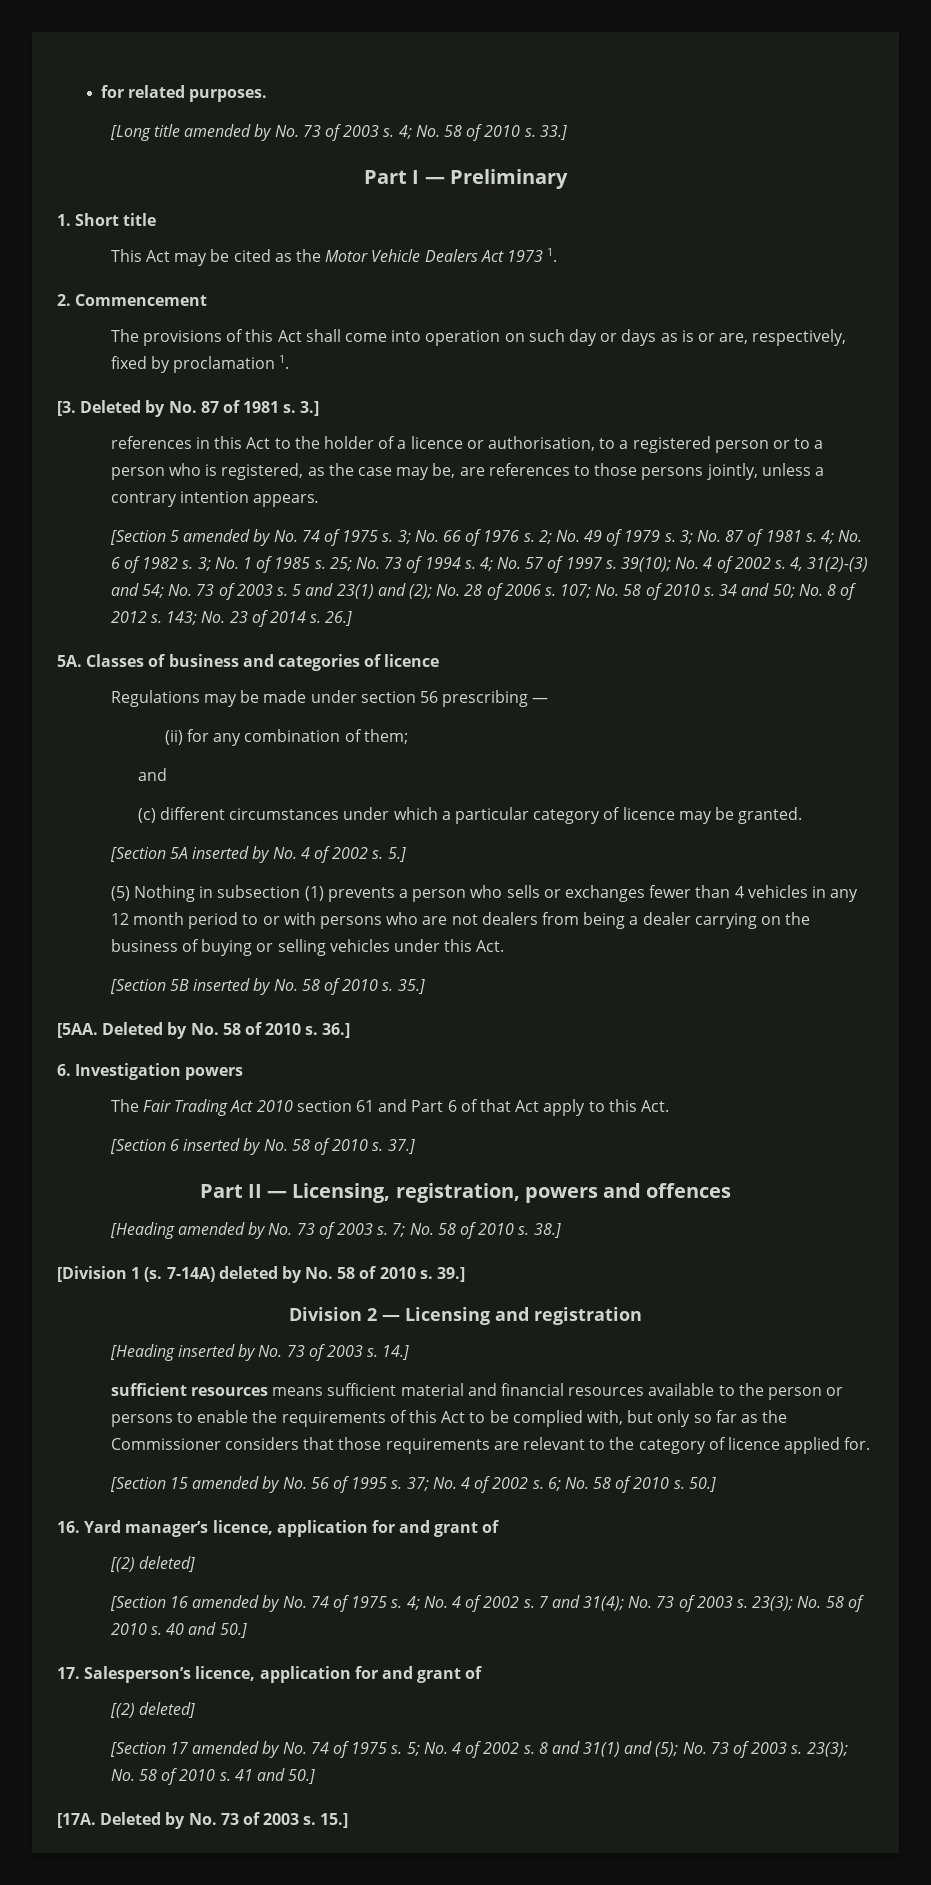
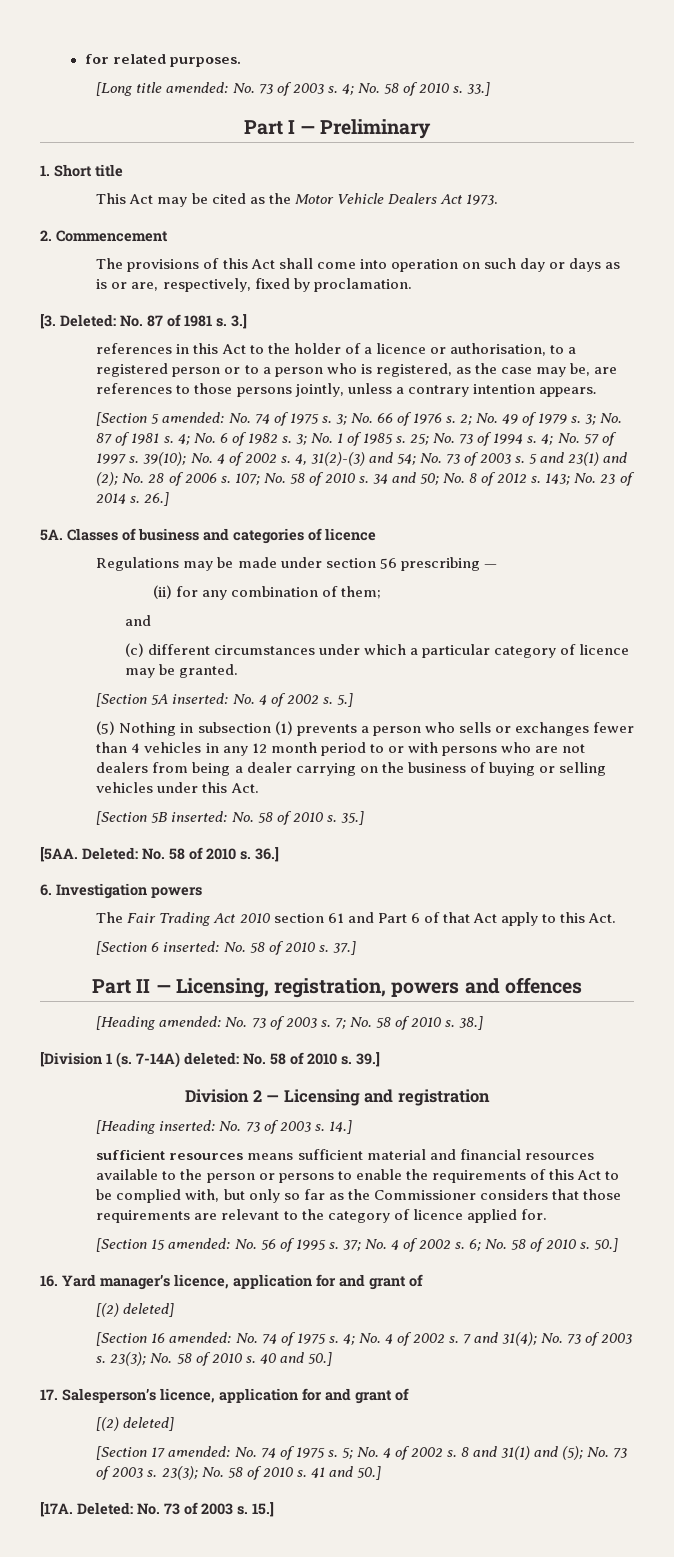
[184,124,273,141] amended by -> [166,82,229,93] amended:
[506,248,558,262] 1973 1. -> [465,194,498,205] 1973.
[173,355,290,373] proclamation 1. -> [313,278,412,292] proclamation.
[80,400,166,417] Deleted by -> [60,314,116,327] Deleted:
[183,529,272,546] amended by -> [162,412,225,423] amended:
[192,846,271,863] inserted by -> [172,693,229,704] inserted:
[193,978,272,995] inserted by -> [171,811,228,822] inserted:
[102,1022,188,1039] Deleted by -> [82,847,138,860] Deleted:
[183,1138,262,1155] inserted by -> [163,941,220,952] inserted:
[178,1222,267,1239] amended by -> [159,1016,222,1027] amended:
[218,1266,302,1283] deleted by -> [184,1052,239,1065] deleted:
[178,1344,257,1361] inserted by -> [159,1120,216,1131] inserted:
[192,1476,281,1493] amended by -> [168,1238,231,1249] amended:
[192,1595,281,1612] amended by -> [169,1332,232,1343] amended:
[192,1741,281,1758] amended by -> [168,1446,231,1457] amended:
[100,1812,186,1829] Deleted by -> [77,1502,133,1515] Deleted:

